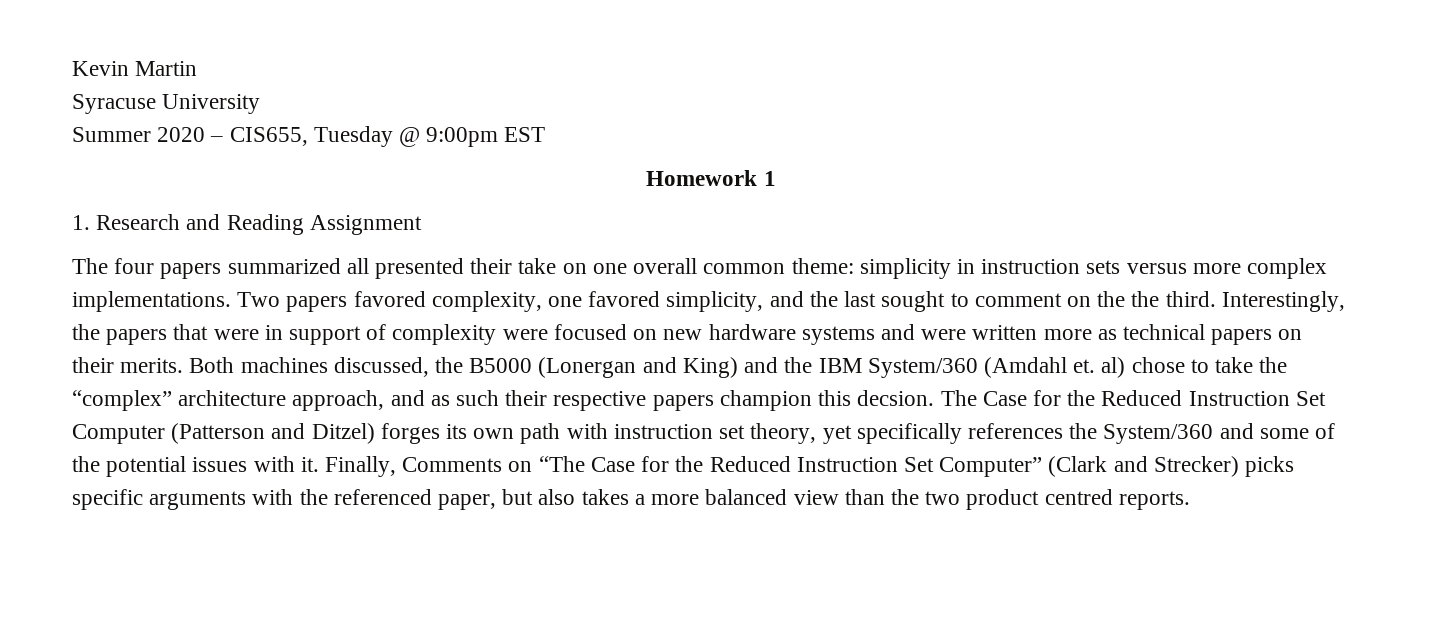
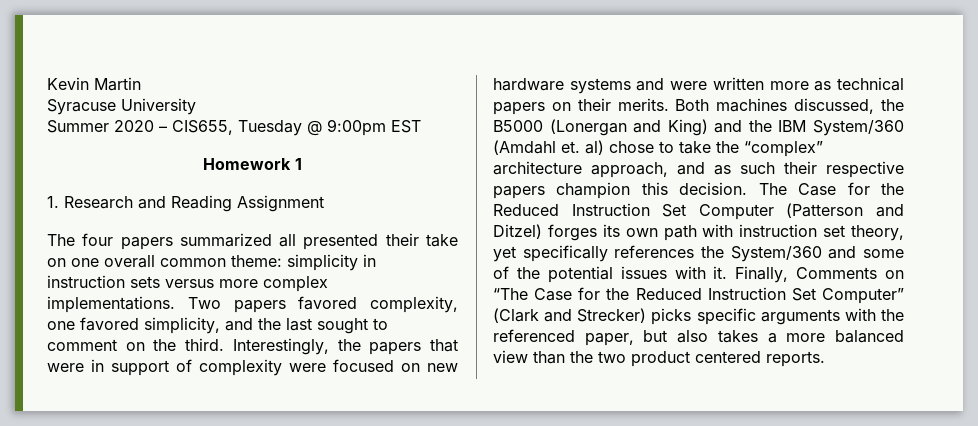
[1131,291,1160,307] the -> (177, 345) none
[857,390,935,406] decsion. -> [679,182,748,195] decision.
[1044,489,1113,505] centred -> [695,351,761,363] centered

